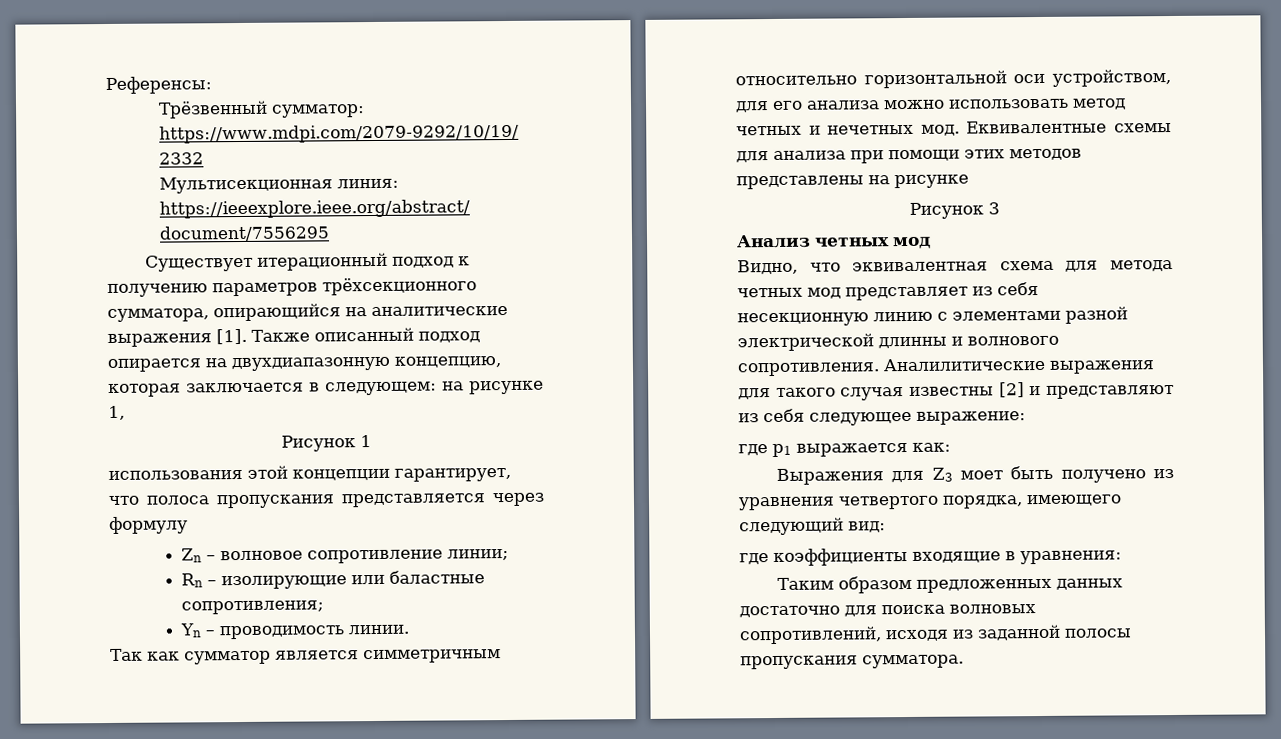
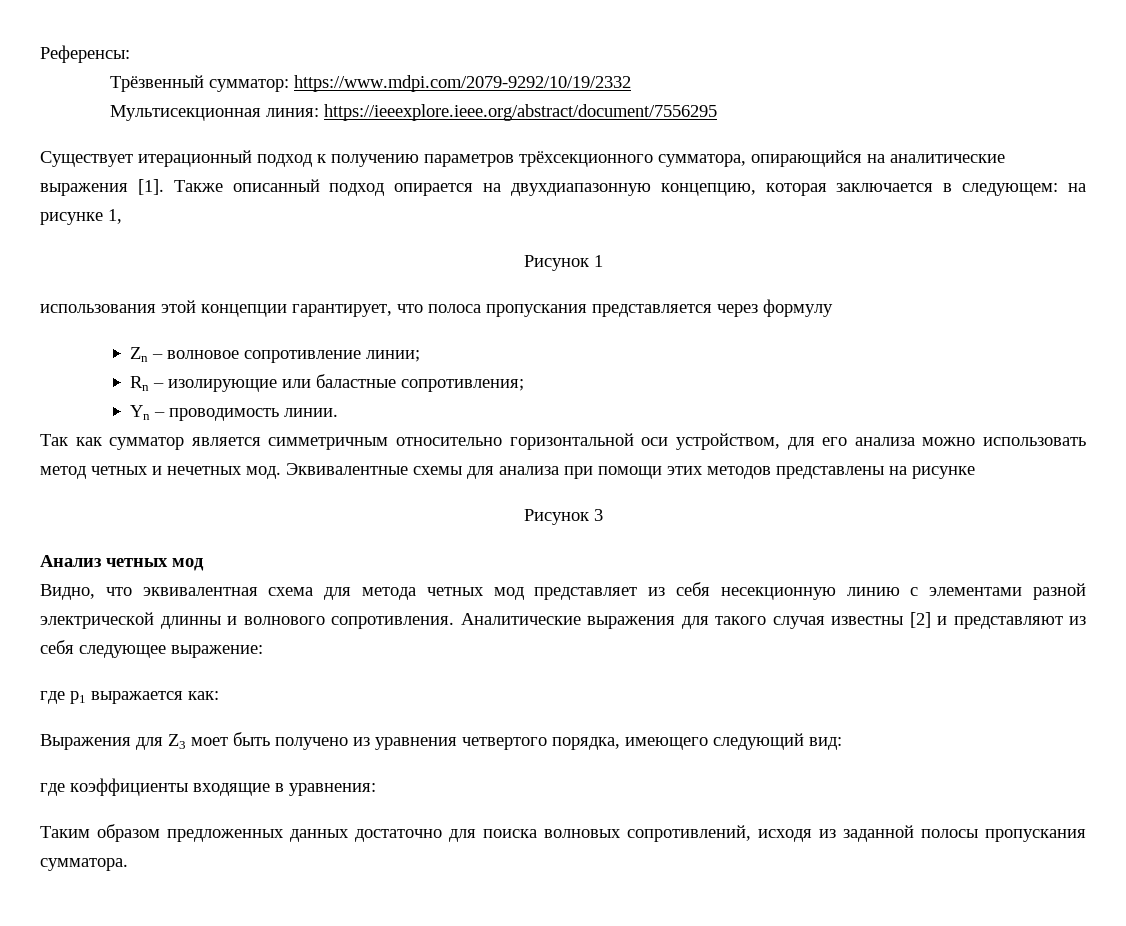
[966,120,1108,134] Еквивалентные -> [286,463,408,475] Эквивалентные
[883,357,1046,372] Аналилитические -> [460,613,581,625] Аналитические

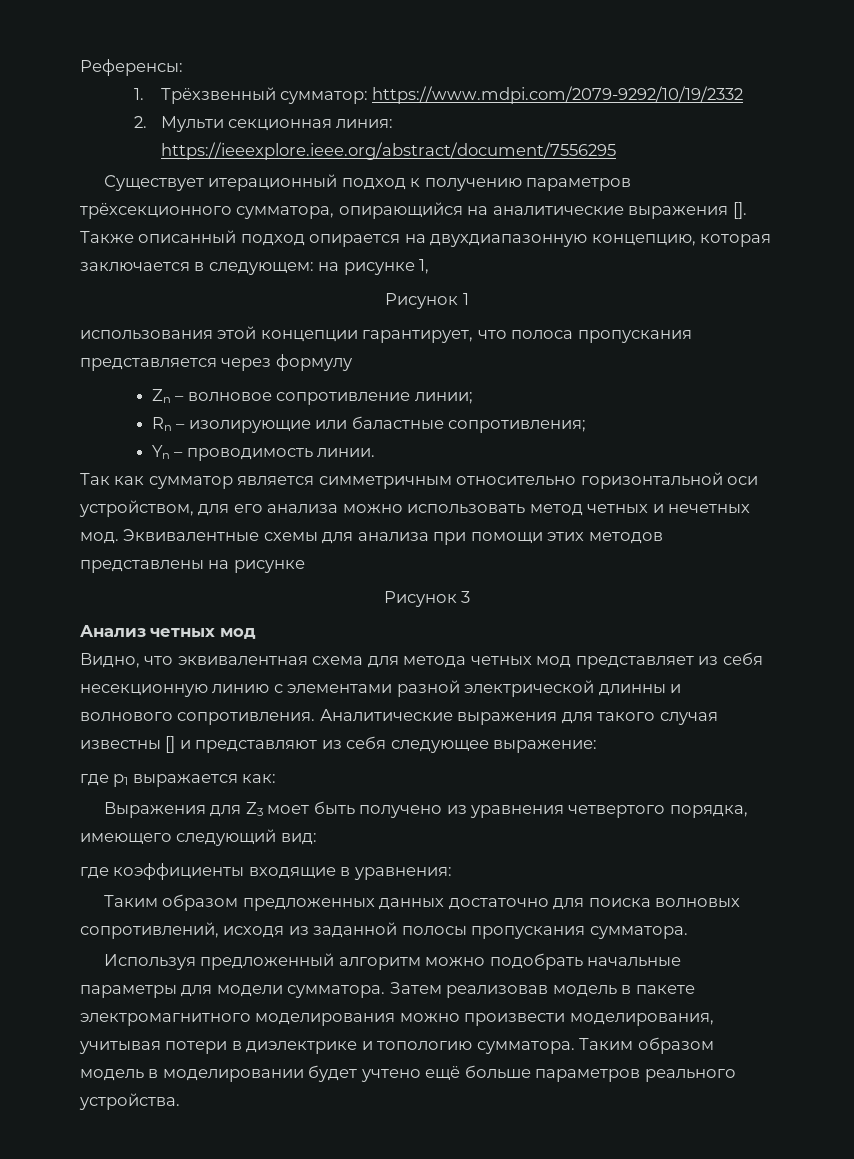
[109,75,204,92] Трёзвенный -> [133,87,276,104] 1. Трёхзвенный
[109,105,261,121] Мультисекционная -> [133,116,333,132] 2. Мульти секционная
[137,179,164,195] [1]. -> [732,202,747,219] [].
[909,612,931,628] [2] -> [165,736,176,753] []
(128, 864) none -> [103,953,682,970] [80,982,695,998] [80,1013,714,1026] [79,1037,714,1054] [80,1065,736,1082] [79,1093,180,1110] // Используя предложенный алгоритм можно подобрать начальные параметры для модели сумматора. Затем реализовав модель в пакете электромагнитного моделирования можно произвести моделирования, учитывая потери в диэлектрике и топологию сумматора. Таким образом модель в моделировании будет учтено ещё больше параметров реального устройства.

